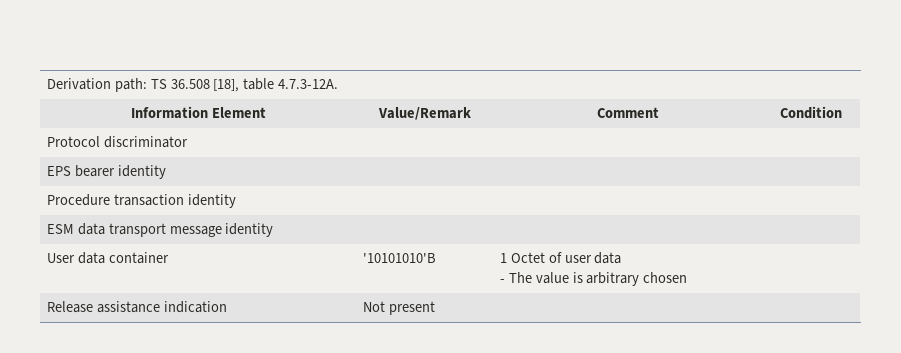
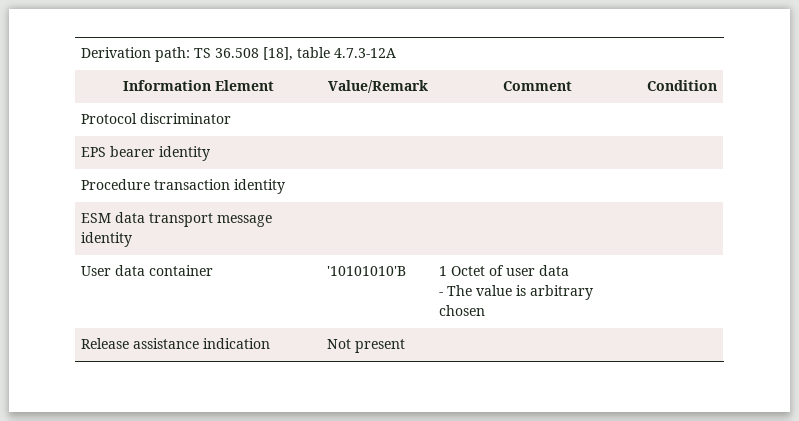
[278,79,339,89] 4.7.3-12A. -> [333,48,396,58] 4.7.3-12A

